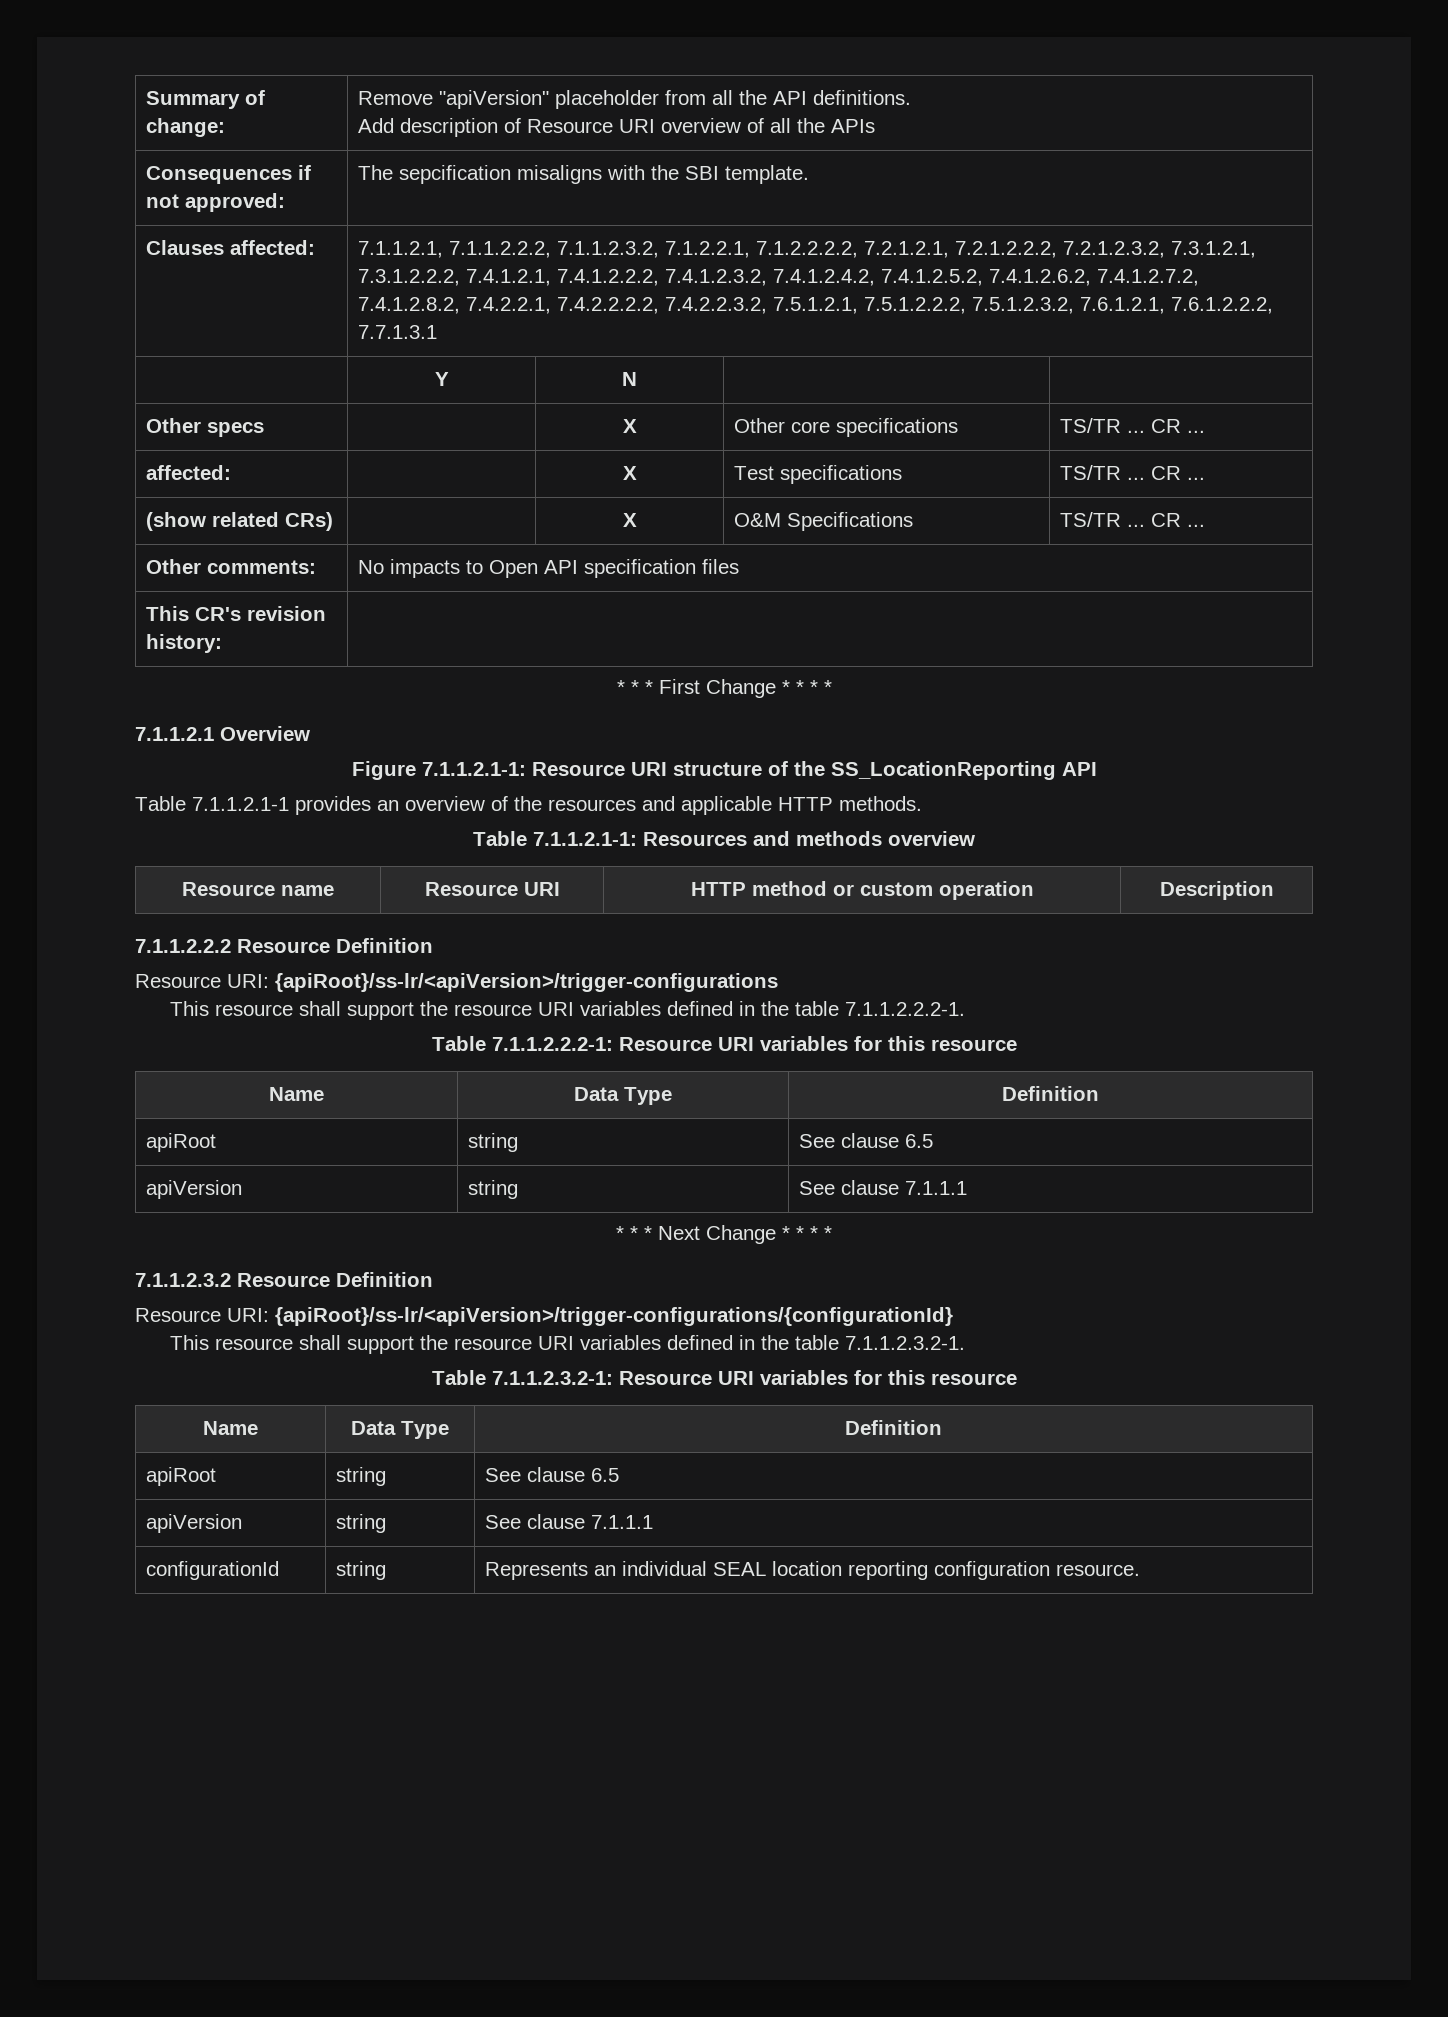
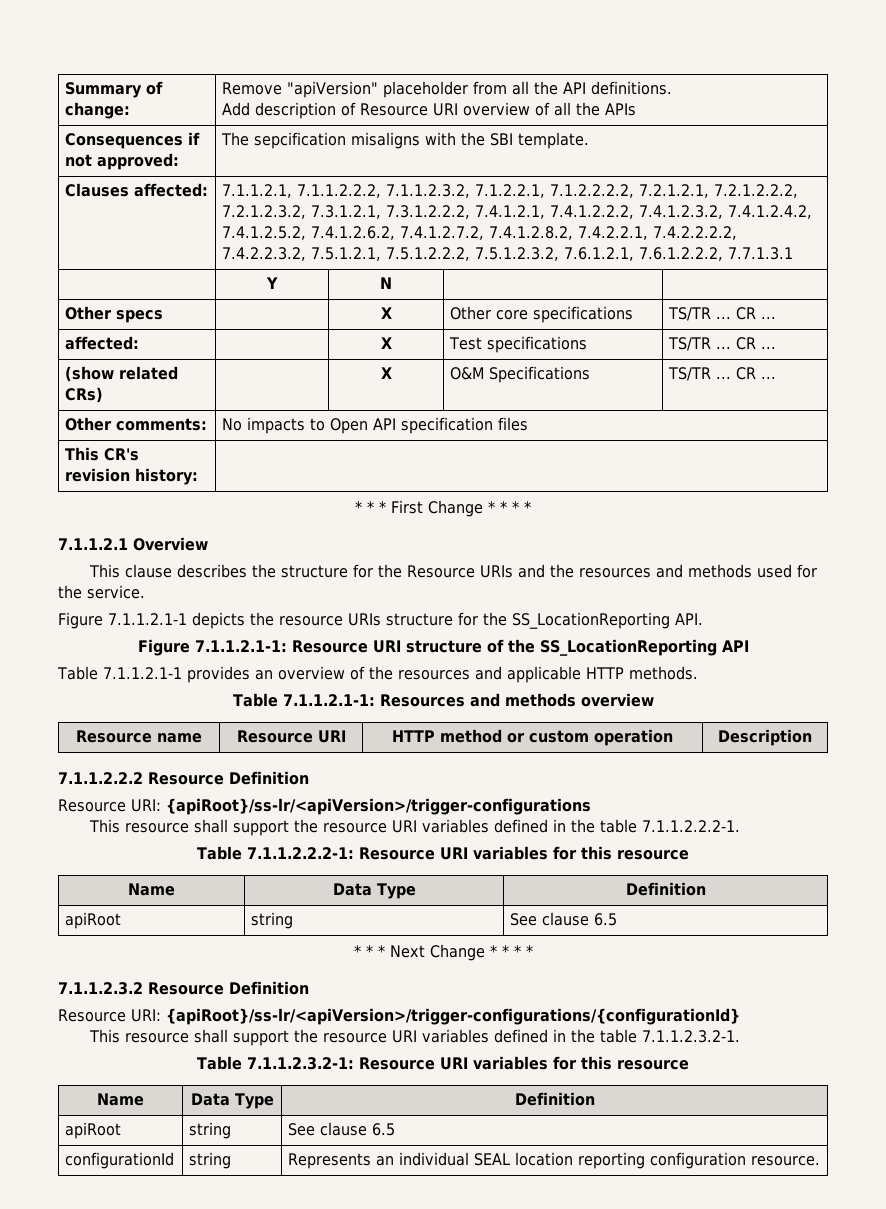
(310, 733) none -> [89,564,818,578] [58,585,145,599] [58,612,703,629] // This clause describes the structure for the Resource URIs and the resources and methods used for the service. // Figure 7.1.1.2.1-1 depicts the resource URIs structure for the SS_LocationReporting API.
[146,1180,243,1199] [468,1180,519,1199] [799,1180,968,1195] // apiVersion | string | See clause 7.1.1.1 -> (618, 919) none
[146,1514,243,1533] [336,1514,387,1533] [485,1514,654,1529] // apiVersion | string | See clause 7.1.1.1 -> (396, 1129) none

